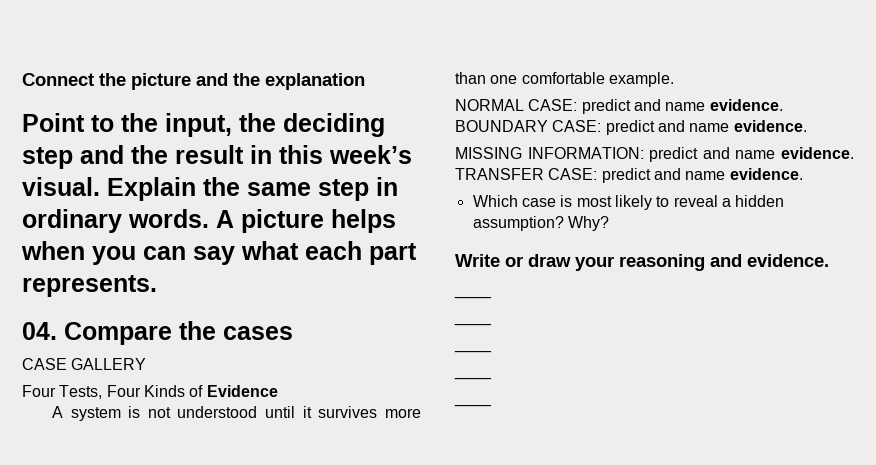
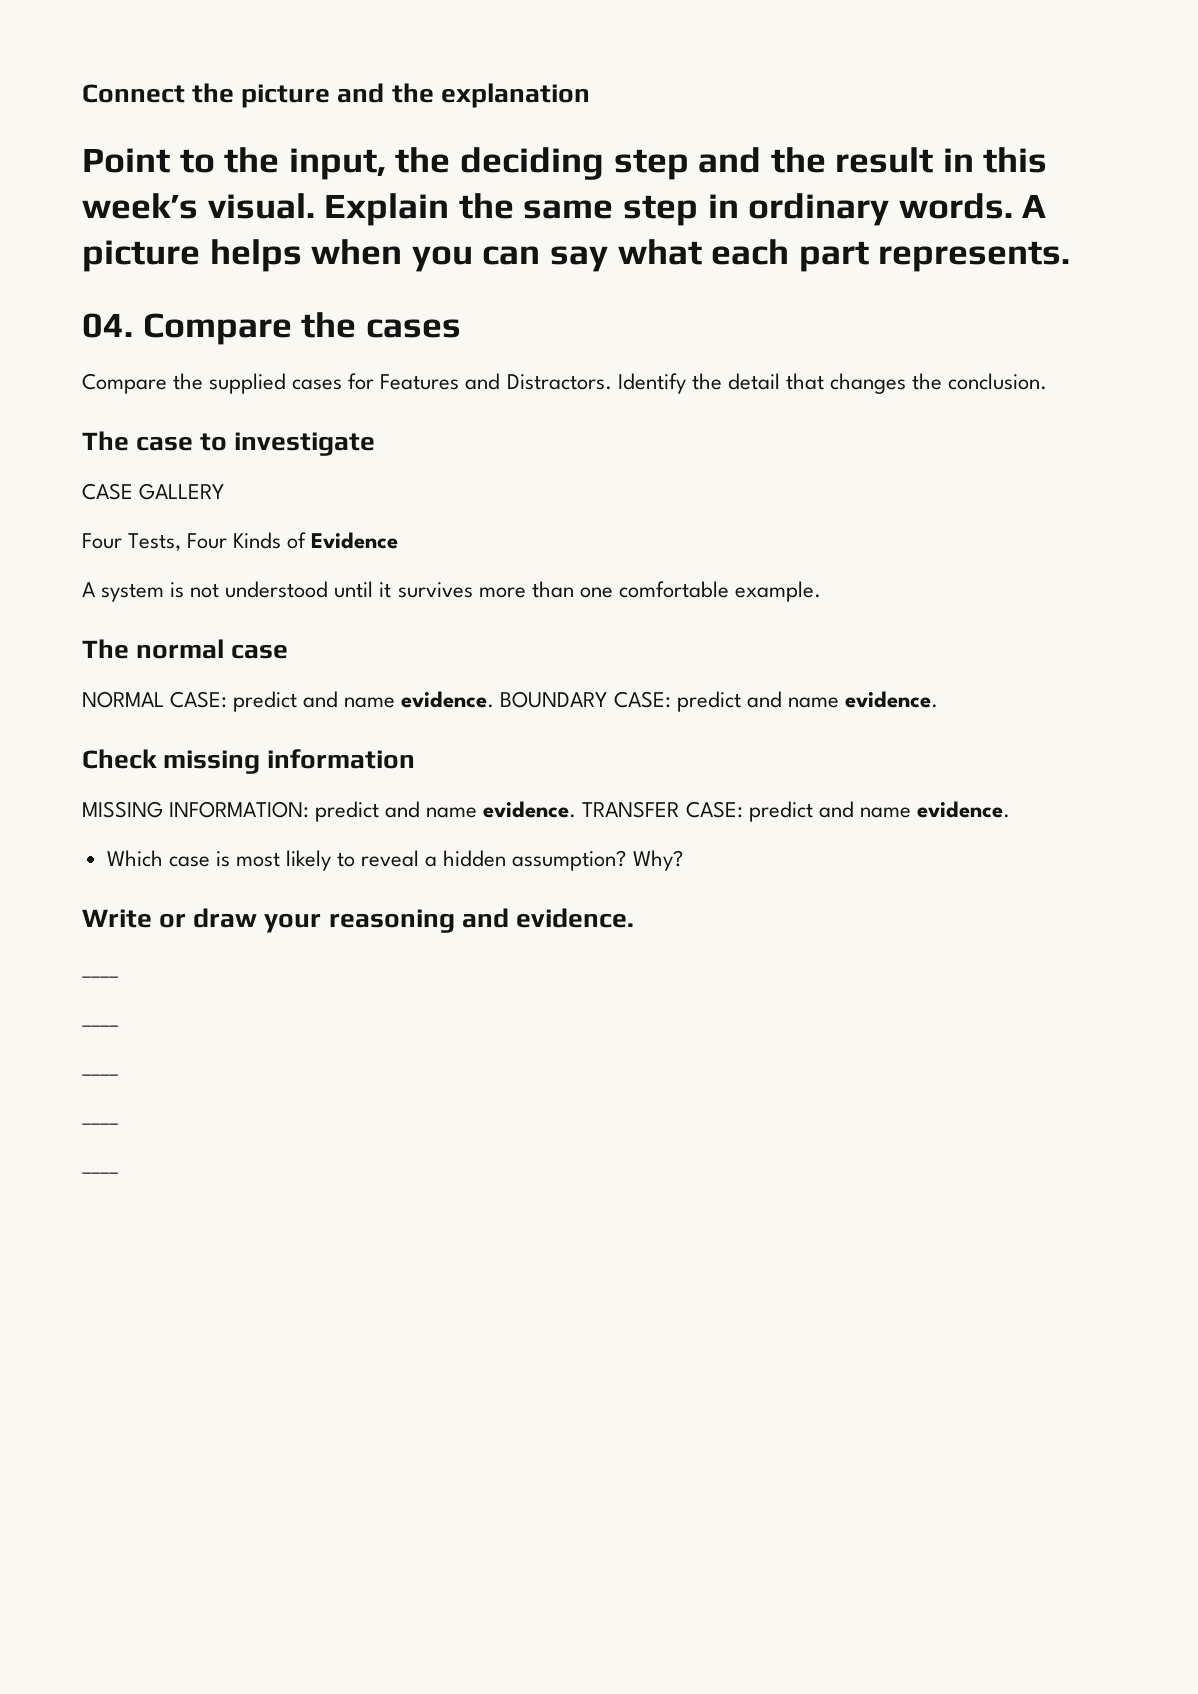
(293, 333) none -> [82,373,1048,394] [82,431,376,456] // Compare the supplied cases for Features and Distractors. Identify the detail that changes the conclusion. // The case to investigate
(674, 79) none -> [82,639,289,659] // The normal case
(807, 126) none -> [82,749,416,774] // Check missing information

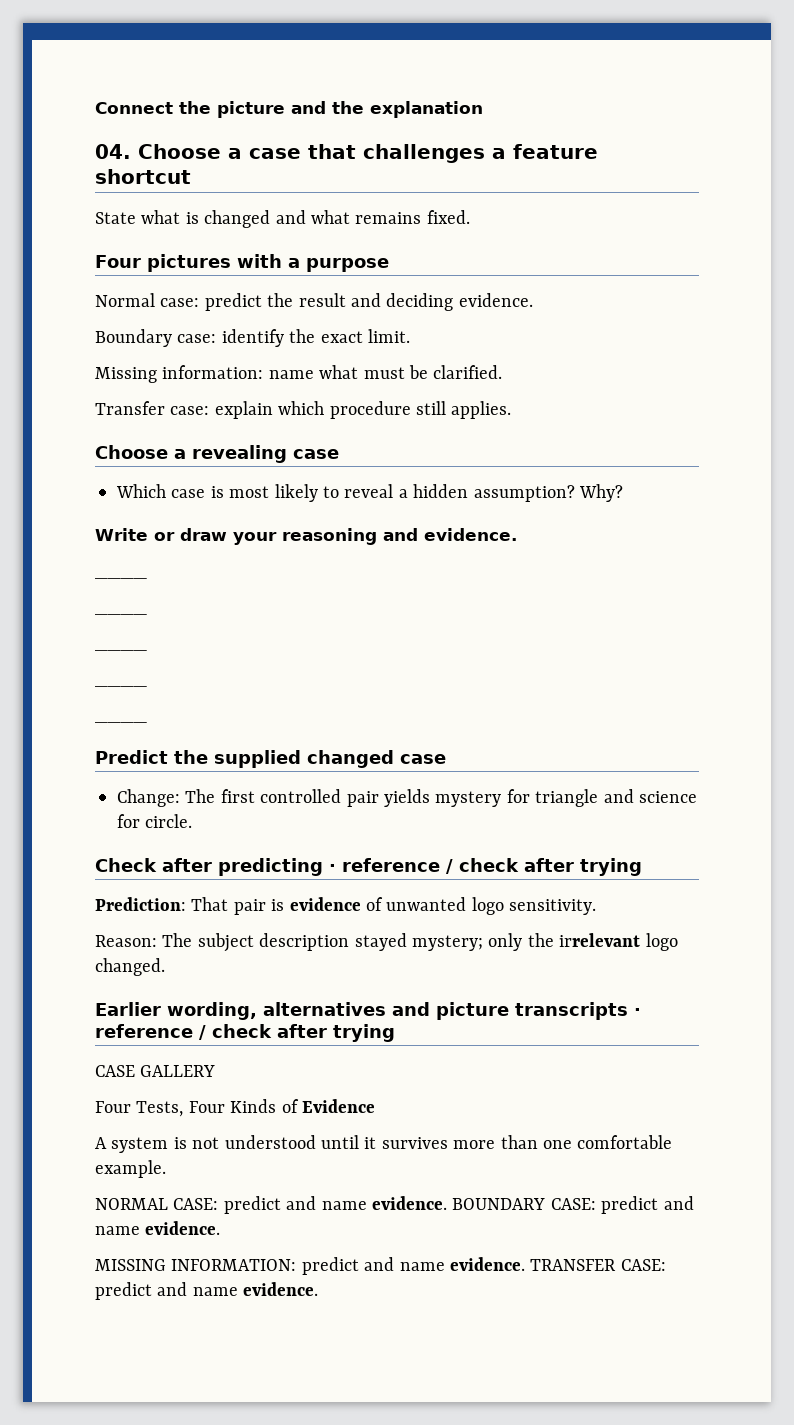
[82,147,1048,180] [82,193,1047,226] [82,239,1071,272] [82,312,461,345] [82,373,1048,394] [82,431,376,456] [82,483,225,500] [82,532,399,551] [82,581,821,602] [82,639,289,659] [82,691,938,712] [82,749,416,774] [82,801,1010,822] Point to the input, the deciding step and the result in this week’s visual. Explain the same step in ordinary words. A picture helps when you can say what each part represents. // 04. Compare the cases // Compare the supplied cases for Features and Distractors. Identify the detail that changes the conclusion. // The case to investigate // CASE GALLERY // Four Tests, Four Kinds of Evidence // A system is not understood until it survives more than one comfortable example. // The normal case // NORMAL CASE: predict and name evidence. BOUNDARY CASE: predict and name evidence. // Check missing information // MISSING INFORMATION: predict and name evidence. TRANSFER CASE: predict and name evidence. -> [95,144,598,163] [95,169,191,184] [95,210,470,228] [95,254,389,272] [95,293,533,311] [95,329,410,347] [95,365,503,383] [95,401,512,419] [95,445,339,463] 04. Choose a case that challenges a feature shortcut // State what is changed and what remains fixed. // Four pictures with a purpose // Normal case: predict the result and deciding evidence. // Boundary case: identify the exact limit. // Missing information: name what must be clarified. // Transfer case: explain which procedure still applies. // Choose a revealing case
(118, 1173) none -> [95,750,446,768] [117,789,697,807] [117,814,193,828] [95,858,642,876] [95,897,597,915] [95,933,678,952] [95,958,165,976] [95,1002,641,1020] [95,1024,395,1042] [95,1065,216,1077] [95,1099,375,1117] [95,1135,673,1153] [95,1160,166,1178] [95,1196,694,1214] [95,1221,221,1235] [95,1257,666,1275] [95,1282,319,1300] // Predict the supplied changed case // Change: The first controlled pair yields mystery for triangle and science for circle. // Check after predicting · reference / check after trying // Prediction: That pair is evidence of unwanted logo sensitivity. // Reason: The subject description stayed mystery; only the irrelevant logo changed. // Earlier wording, alternatives and picture transcripts · reference / check after trying // CASE GALLERY // Four Tests, Four Kinds of Evidence // A system is not understood until it survives more than one comfortable example. // NORMAL CASE: predict and name evidence. BOUNDARY CASE: predict and name evidence. // MISSING INFORMATION: predict and name evidence. TRANSFER CASE: predict and name evidence.

